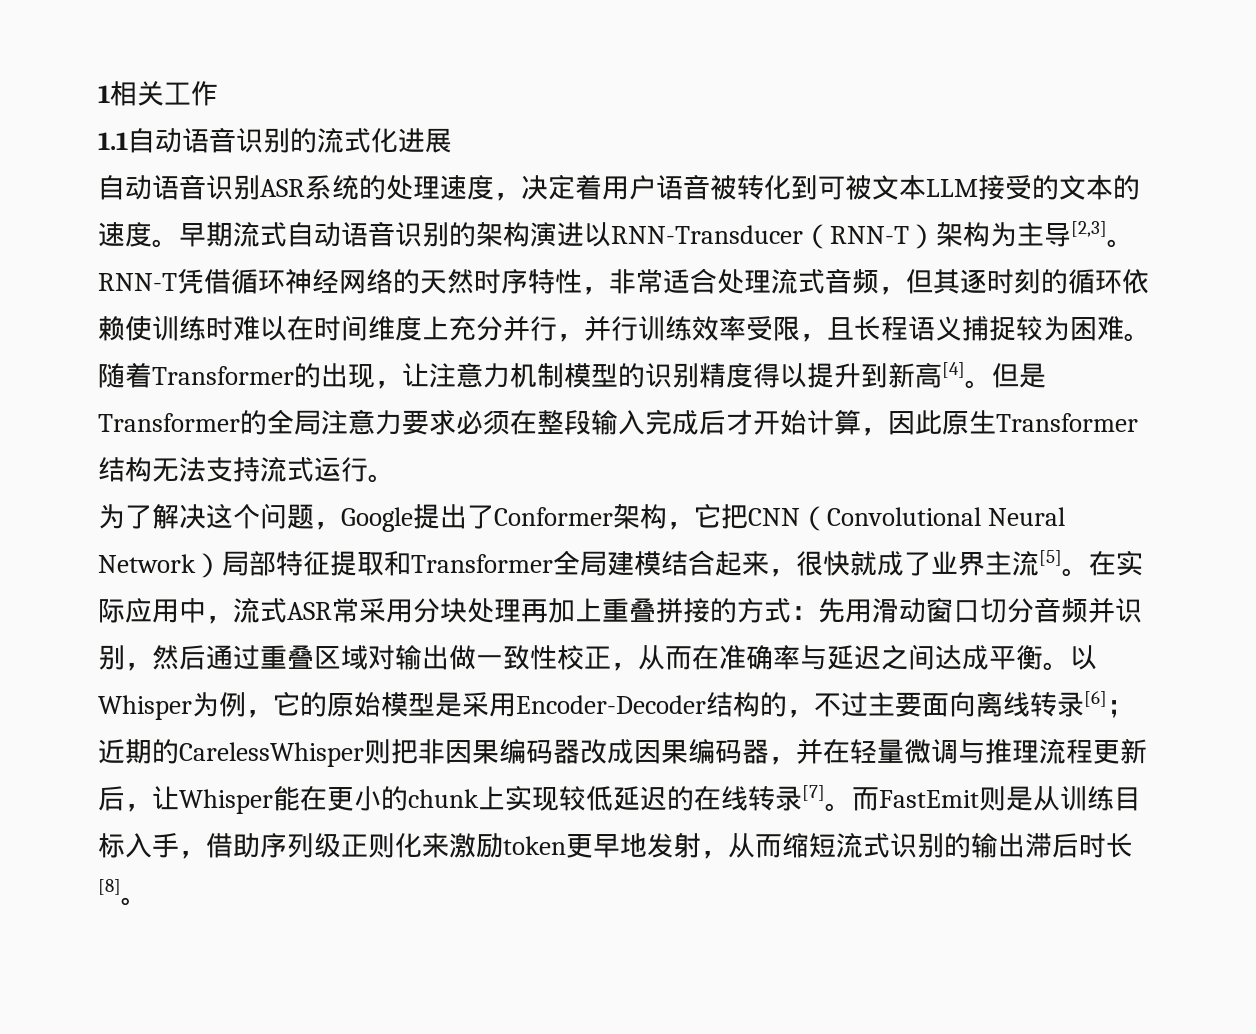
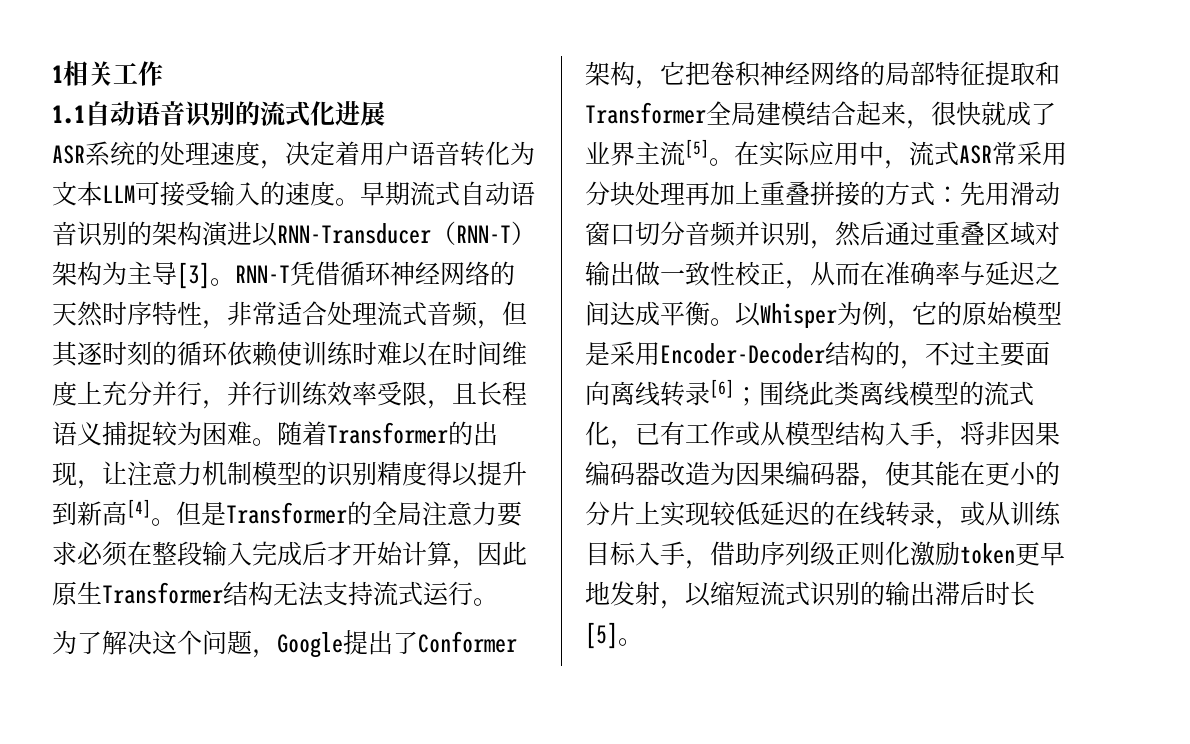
[98,174,260,200] 自动语音识别 -> (385, 113) none
[710,175,1113,200] 被转化到可被文本LLM接受的文本 -> [460,141,535,166] [52,181,260,206] 转化为文本LLM可接受输入
[1071,221,1107,237] [2,3] -> [177,262,210,289] [3]
[748,506,1066,531] [98,553,222,578] CNN（Convolutional Neural Network） -> [710,61,885,87] 卷积神经网络的
[98,739,418,767] 近期的CarelessWhisper则把 -> [759,381,1034,406] [585,421,985,449] 围绕此类离线模型的流式化，已有工作或从模型结构入手，将
[607,739,634,764] 成 -> [685,461,735,486] 造为
[796,738,1147,764] [98,786,273,814] 并在轻量微调与推理流程更新后，让Whisper -> [885,461,937,487] 使其
[408,789,479,808] chunk -> [585,501,635,526] 分片
[802,785,825,801] [825,786,1033,812] [7]。而FastEmit则是 -> [935,501,985,529] ，或
[422,833,449,858] 来 -> (910, 553) none
[728,833,782,858] 从而 -> [685,582,711,607] 以
[98,879,121,895] [8] -> [585,622,618,649] [5]

